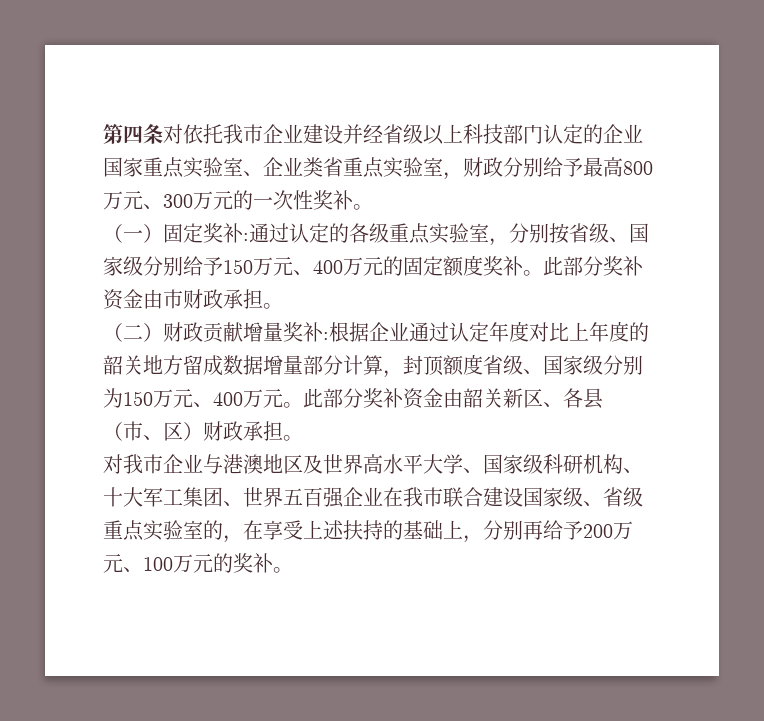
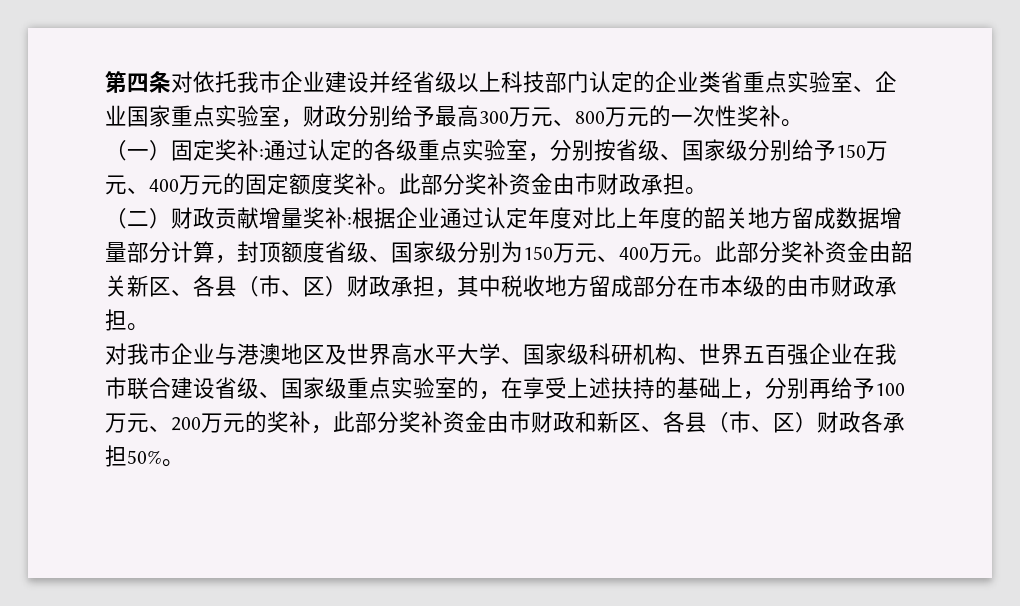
[103,157,143,177] 国家 -> [699,71,743,93] 类省
[303,157,343,177] 类省 -> [127,105,171,127] 国家
[623,161,653,175] [103,191,193,210] 800万元、300 -> [479,107,605,127] 300万元、800
(283, 431) none -> [435,275,897,298] [105,309,127,331] ，其中税收地方留成部分在市本级的由市财政承担
[103,487,243,507] 十大军工集团、 -> (699, 360) none
[523,487,623,507] 国家级、省 -> [215,377,325,399] 省级、国家
[583,521,633,540] [103,553,273,573] 200万元、100万元的奖补 -> [875,383,905,396] [105,411,905,434] [105,445,162,467] 100万元、200万元的奖补，此部分奖补资金由市财政和新区、各县（市、区）财政各承担50%

